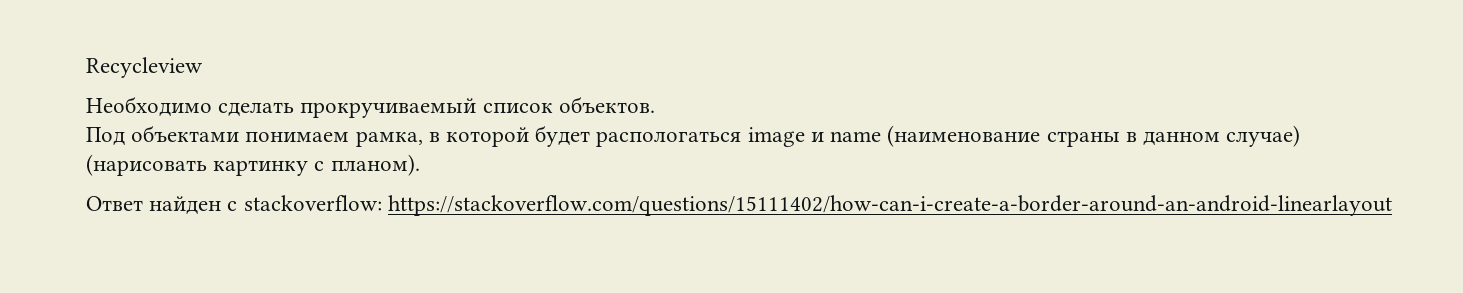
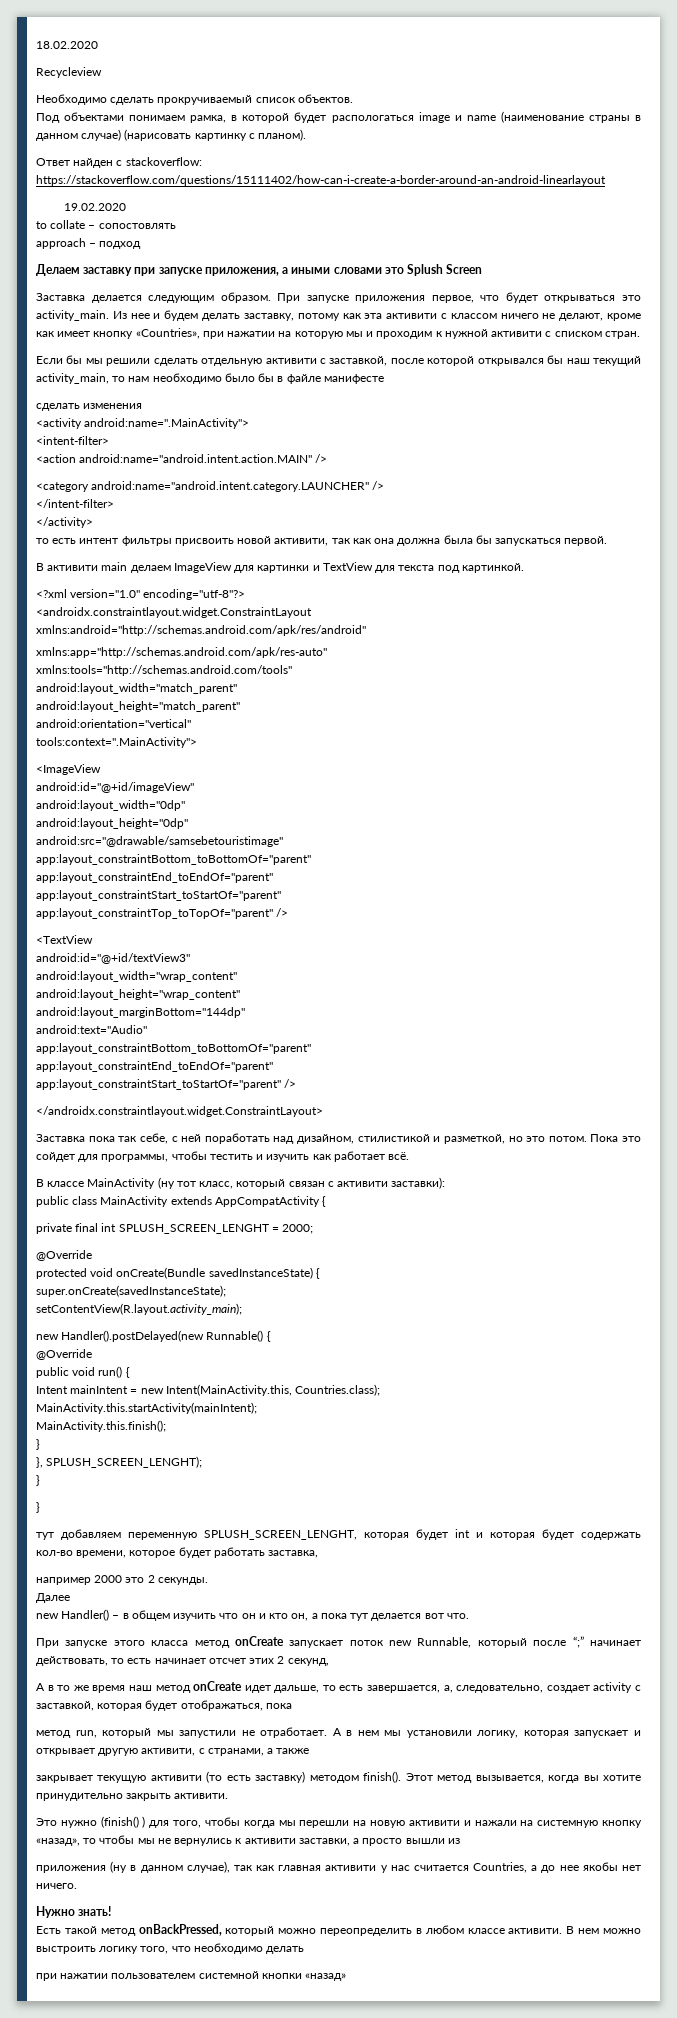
(86, 67) none -> [36,41,98,49] 18.02.2020 //
(1392, 205) none -> [64,203,127,211] [36,220,176,229] [36,238,142,249] [36,264,483,276] [36,292,641,303] [36,310,641,321] [36,328,640,339] [36,355,642,366] [36,373,384,384] [36,403,143,411] [36,418,250,429] [36,436,109,445] [36,454,328,463] [36,481,385,492] [36,499,114,508] [36,517,93,528] [36,535,608,546] [36,562,524,573] [36,589,246,600] [36,607,312,618] [36,625,366,636] [36,647,327,658] [36,665,292,676] [36,683,237,694] [36,701,240,712] [36,719,191,728] [36,737,197,748] [36,764,101,775] [36,782,194,793] [36,800,185,811] [36,818,188,829] [36,836,283,847] [36,854,311,865] [36,872,273,883] [36,890,281,901] [36,908,289,919] [36,935,93,944] [36,953,190,964] [36,971,237,982] [36,989,240,1000] [36,1007,245,1018] [36,1025,147,1034] [36,1043,311,1054] [36,1061,273,1072] [36,1079,297,1090] [36,1106,323,1117] [36,1133,641,1144] [36,1151,410,1162] [36,1177,446,1189] [36,1196,327,1207] [36,1223,314,1234] [36,1250,92,1261] [36,1267,320,1279] [36,1285,226,1297] [36,1303,242,1315] [36,1330,271,1342] [36,1349,92,1360] [36,1366,130,1378] [36,1384,381,1396] [36,1402,257,1414] [36,1420,166,1432] [36,1439,40,1450] [36,1456,203,1468] [36,1475,40,1486] [36,1502,40,1513] [36,1529,641,1540] [36,1547,319,1558] [36,1575,208,1585] [36,1593,70,1603] [36,1609,469,1621] [36,1636,641,1648] [36,1656,329,1666] [36,1681,641,1693] [36,1700,292,1711] [36,1727,641,1738] [36,1748,310,1756] [36,1771,641,1783] [36,1793,229,1801] [36,1816,642,1828] [36,1835,460,1846] [36,1861,641,1873] [36,1883,77,1889] [36,1906,112,1918] [36,1924,641,1936] [36,1943,305,1954] [36,1971,347,1981] // 19.02.2020 // to collate – сопостовлять // approach – подход // Делаем заставку при запуске приложения, а иными словами это Splush Screen // Заставка делается следующим образом. При запуске приложения первое, что будет открываться это activity_main. Из нее и будем делать заставку, потому как эта активити с классом ничего не делают, кроме как имеет кнопку «Countries», при нажатии на которую мы и проходим к нужной активити с списком стран. // Если бы мы решили сделать отдельную активити с заставкой, после которой открывался бы наш текущий activity_main, то нам необходимо было бы в файле манифесте // сделать изменения // <activity android:name=".MainActivity"> // <intent-filter> // <action android:name="android.intent.action.MAIN" /> // <category android:name="android.intent.category.LAUNCHER" /> // </intent-filter> // </activity> // то есть интент фильтры присвоить новой активити, так как она должна была бы запускаться первой. // В активити main делаем ImageView для картинки и TextView для текста под картинкой. // <?xml version="1.0" encoding="utf-8"?> // <androidx.constraintlayout.widget.ConstraintLayout xmlns:android="http://schemas.android.com/apk/res/android" // xmlns:app="http://schemas.android.com/apk/res-auto" // xmlns:tools="http://schemas.android.com/tools" // android:layout_width="match_parent" // android:layout_height="match_parent" // android:orientation="vertical" // tools:context=".MainActivity"> // <ImageView // android:id="@+id/imageView" // android:layout_width="0dp" // android:layout_height="0dp" // android:src="@drawable/samsebetouristimage" // app:layout_constraintBottom_toBottomOf="parent" // app:layout_constraintEnd_toEndOf="parent" // app:layout_constraintStart_toStartOf="parent" // app:layout_constraintTop_toTopOf="parent" /> // <TextView // android:id="@+id/textView3" // android:layout_width="wrap_content" // android:layout_height="wrap_content" // android:layout_marginBottom="144dp" // android:text="Audio" // app:layout_constraintBottom_toBottomOf="parent" // app:layout_constraintEnd_toEndOf="parent" // app:layout_constraintStart_toStartOf="parent" /> // </androidx.constraintlayout.widget.ConstraintLayout> // Заставка пока так себе, с ней поработать над дизайном, стилистикой и разметкой, но это потом. Пока это сойдет для программы, чтобы тестить и изучить как работает всё. // В классе MainActivity (ну тот класс, который связан с активити заставки): // public class MainActivity extends AppCompatActivity { // private final int SPLUSH_SCREEN_LENGHT = 2000; // @Override // protected void onCreate(Bundle savedInstanceState) { // super.onCreate(savedInstanceState); // setContentView(R.layout.activity_main); // new Handler().postDelayed(new Runnable() { // @Override // public void run() { // Intent mainIntent = new Intent(MainActivity.this, Countries.class); // MainActivity.this.startActivity(mainIntent); // MainActivity.this.finish(); // } // }, SPLUSH_SCREEN_LENGHT); // } // } // тут добавляем переменную SPLUSH_SCREEN_LENGHT, которая будет int и которая будет содержать кол-во времени, которое будет работать заставка, // например 2000 это 2 секунды. // Далее // new Handler() – в общем изучить что он и кто он, а пока тут делается вот что. // При запуске этого класса метод onCreate запускает поток new Runnable, который после “;” начинает действовать, то есть начинает отсчет этих 2 секунд, // А в то же время наш метод onCreate идет дальше, то есть завершается, а, следовательно, создает activity с заставкой, которая будет отображаться, пока // метод run, который мы запустили не отработает. А в нем мы установили логику, которая запускает и открывает другую активити, с странами, а также // закрывает текущую активити (то есть заставку) методом finish(). Этот метод вызывается, когда вы хотите принудительно закрыть активити. // Это нужно (finish() ) для того, чтобы когда мы перешли на новую активити и нажали на системную кнопку «назад», то чтобы мы не вернулись к активити заставки, а просто вышли из // приложения (ну в данном случае), так как главная активити у нас считается Countries, а до нее якобы нет ничего. // Нужно знать! // Есть такой метод onBackPressed, который можно переопределить в любом классе активити. В нем можно выстроить логику того, что необходимо делать // при нажатии пользователем системной кнопки «назад»

